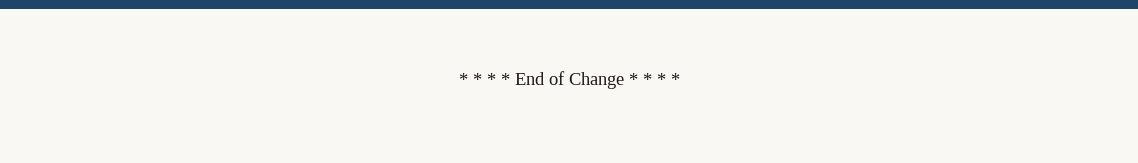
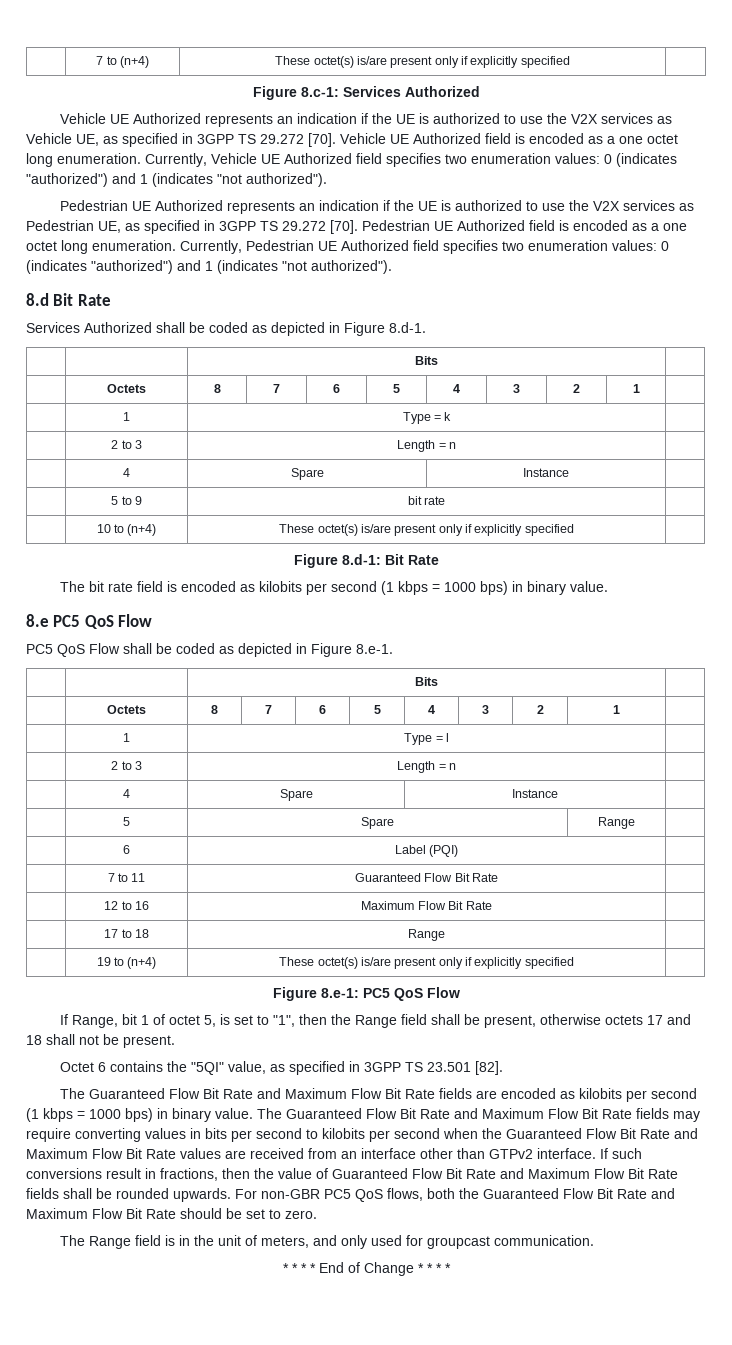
(458, 79) none -> [96,56,149,68] [275,56,570,68] [252,86,480,100] [59,113,672,127] [26,133,678,147] [26,153,677,167] [26,173,327,187] [59,200,694,214] [26,220,687,234] [26,240,669,254] [26,260,392,274] [26,293,111,306] [26,322,426,336] [415,356,438,365] [107,384,146,393] [213,384,221,393] [273,384,280,393] [333,384,340,393] [393,384,400,393] [453,384,460,393] [513,384,520,393] [573,384,580,393] [632,384,640,393] [123,412,130,421] [402,412,452,424] [111,440,142,449] [397,440,456,452] [123,468,130,477] [290,468,324,480] [523,468,569,477] [111,496,142,505] [407,496,446,505] [96,524,157,536] [279,524,574,536] [293,554,439,568] [59,581,608,595] [26,614,153,629] [26,643,393,657] [415,677,438,686] [107,705,146,714] [211,705,218,714] [265,705,272,714] [319,705,326,714] [373,705,381,714] [428,705,435,714] [482,705,489,714] [536,705,544,714] [613,705,620,714] [123,733,130,742] [404,733,449,745] [111,761,142,770] [397,761,456,773] [123,789,130,798] [279,789,313,801] [512,789,558,798] [123,817,130,826] [361,817,394,829] [598,817,635,829] [123,845,130,854] [394,845,459,857] [107,873,146,882] [354,873,499,882] [104,901,149,910] [361,901,492,910] [104,929,149,938] [408,929,445,941] [96,957,157,969] [279,957,574,969] [272,987,460,1001] [59,1014,691,1028] [26,1034,175,1048] [59,1061,503,1075] [59,1088,697,1102] [26,1108,700,1122] [26,1128,698,1142] [26,1148,642,1159] [26,1168,678,1181] [26,1188,675,1202] [26,1208,317,1219] [59,1235,594,1249] | 7 to (n+4) | These octet(s) is/are present only if explicitly specified | // Figure 8.c-1: Services Authorized // Vehicle UE Authorized represents an indication if the UE is authorized to use the V2X services as Vehicle UE, as specified in 3GPP TS 29.272 [70]. Vehicle UE Authorized field is encoded as a one octet long enumeration. Currently, Vehicle UE Authorized field specifies two enumeration values: 0 (indicates "authorized") and 1 (indicates "not authorized"). // Pedestrian UE Authorized represents an indication if the UE is authorized to use the V2X services as Pedestrian UE, as specified in 3GPP TS 29.272 [70]. Pedestrian UE Authorized field is encoded as a one octet long enumeration. Currently, Pedestrian UE Authorized field specifies two enumeration values: 0 (indicates "authorized") and 1 (indicates "not authorized"). // 8.d Bit Rate // Services Authorized shall be coded as depicted in Figure 8.d-1. // | | Bits | // | Octets | 8 | 7 | 6 | 5 | 4 | 3 | 2 | 1 | // | 1 | Type = k | // | 2 to 3 | Length = n | // | 4 | Spare | Instance | // | 5 to 9 | bit rate | // | 10 to (n+4) | These octet(s) is/are present only if explicitly specified | // Figure 8.d-1: Bit Rate // The bit rate field is encoded as kilobits per second (1 kbps = 1000 bps) in binary value. // 8.e PC5 QoS Flow // PC5 QoS Flow shall be coded as depicted in Figure 8.e-1. // | | Bits | // | Octets | 8 | 7 | 6 | 5 | 4 | 3 | 2 | 1 | // | 1 | Type = l | // | 2 to 3 | Length = n | // | 4 | Spare | Instance | // | 5 | Spare | Range | // | 6 | Label (PQI) | // | 7 to 11 | Guaranteed Flow Bit Rate | // | 12 to 16 | Maximum Flow Bit Rate | // | 17 to 18 | Range | // | 19 to (n+4) | These octet(s) is/are present only if explicitly specified | // Figure 8.e-1: PC5 QoS Flow // If Range, bit 1 of octet 5, is set to "1", then the Range field shall be present, otherwise octets 17 and 18 shall not be present. // Octet 6 contains the "5QI" value, as specified in 3GPP TS 23.501 [82]. // The Guaranteed Flow Bit Rate and Maximum Flow Bit Rate fields are encoded as kilobits per second (1 kbps = 1000 bps) in binary value. The Guaranteed Flow Bit Rate and Maximum Flow Bit Rate fields may require converting values in bits per second to kilobits per second when the Guaranteed Flow Bit Rate and Maximum Flow Bit Rate values are received from an interface other than GTPv2 interface. If such conversions result in fractions, then the value of Guaranteed Flow Bit Rate and Maximum Flow Bit Rate fields shall be rounded upwards. For non-GBR PC5 QoS flows, both the Guaranteed Flow Bit Rate and Maximum Flow Bit Rate should be set to zero. // The Range field is in the unit of meters, and only used for groupcast communication. //

